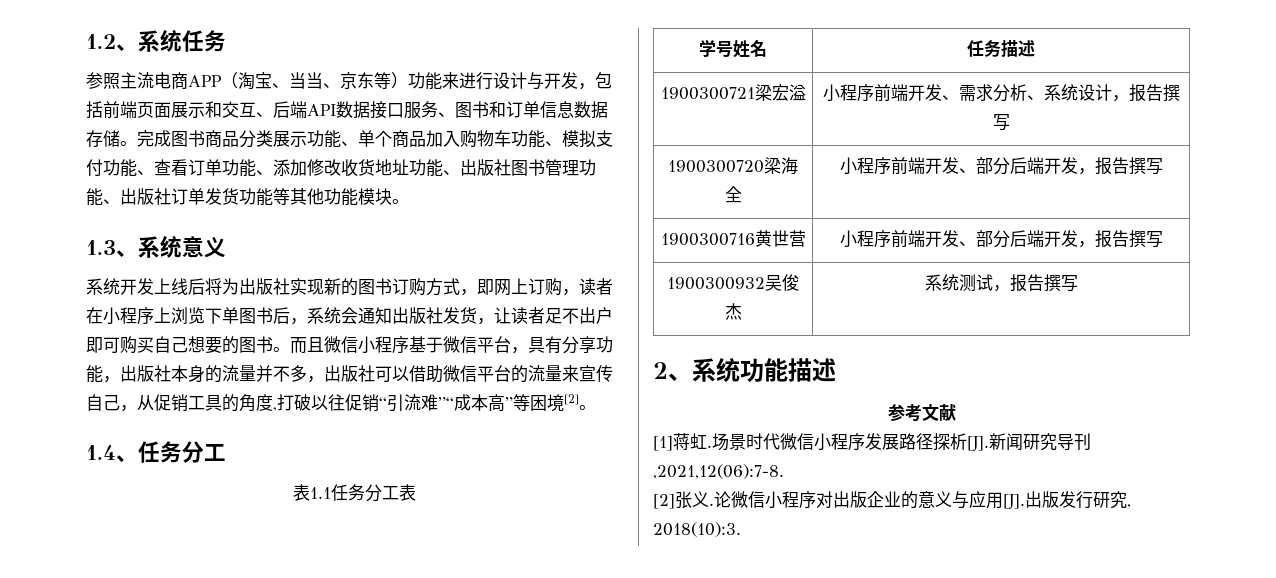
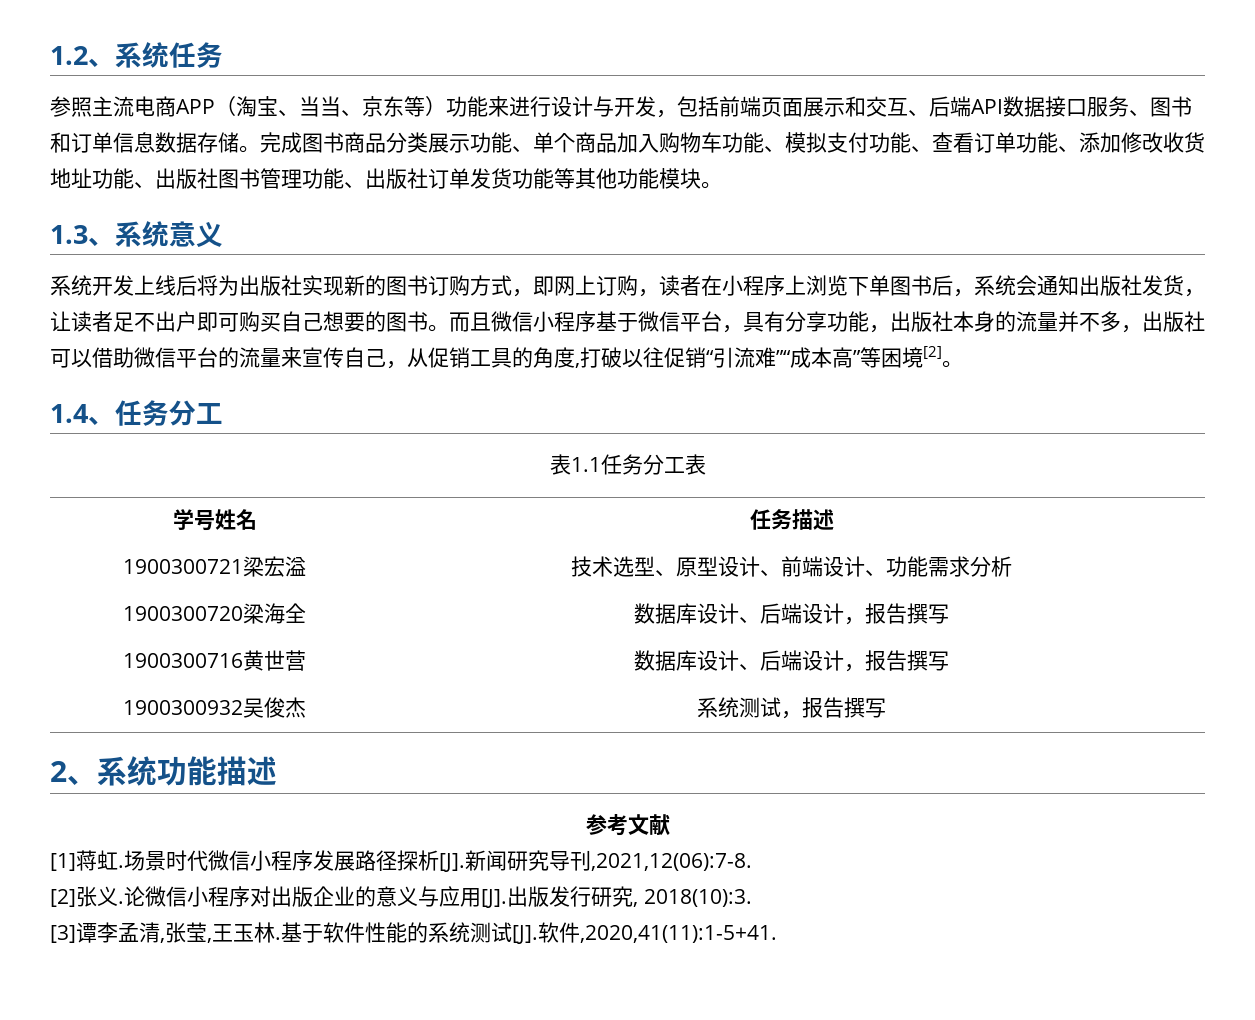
[822,84,1180,102] [992,114,1010,131] [668,157,798,175] [724,186,742,203] [839,157,1078,175] 小程序前端开发、需求分析、系统设计，报告撰写 // 1900300720梁海全 | 小程序前端开发、部分后端开发 -> [571,556,1012,577] [123,603,306,624] [634,603,844,624] 技术选型、原型设计、前端设计、功能需求分析 // 1900300720梁海全 | 数据库设计、后端设计
[839,230,1078,248] 小程序前端开发、部分后端开发 -> [634,650,844,671] 数据库设计、后端设计
(741, 529) none -> [50,922,778,944] // [3]谭李孟清,张莹,王玉林.基于软件性能的系统测试[J].软件,2020,41(11):1-5+41.

